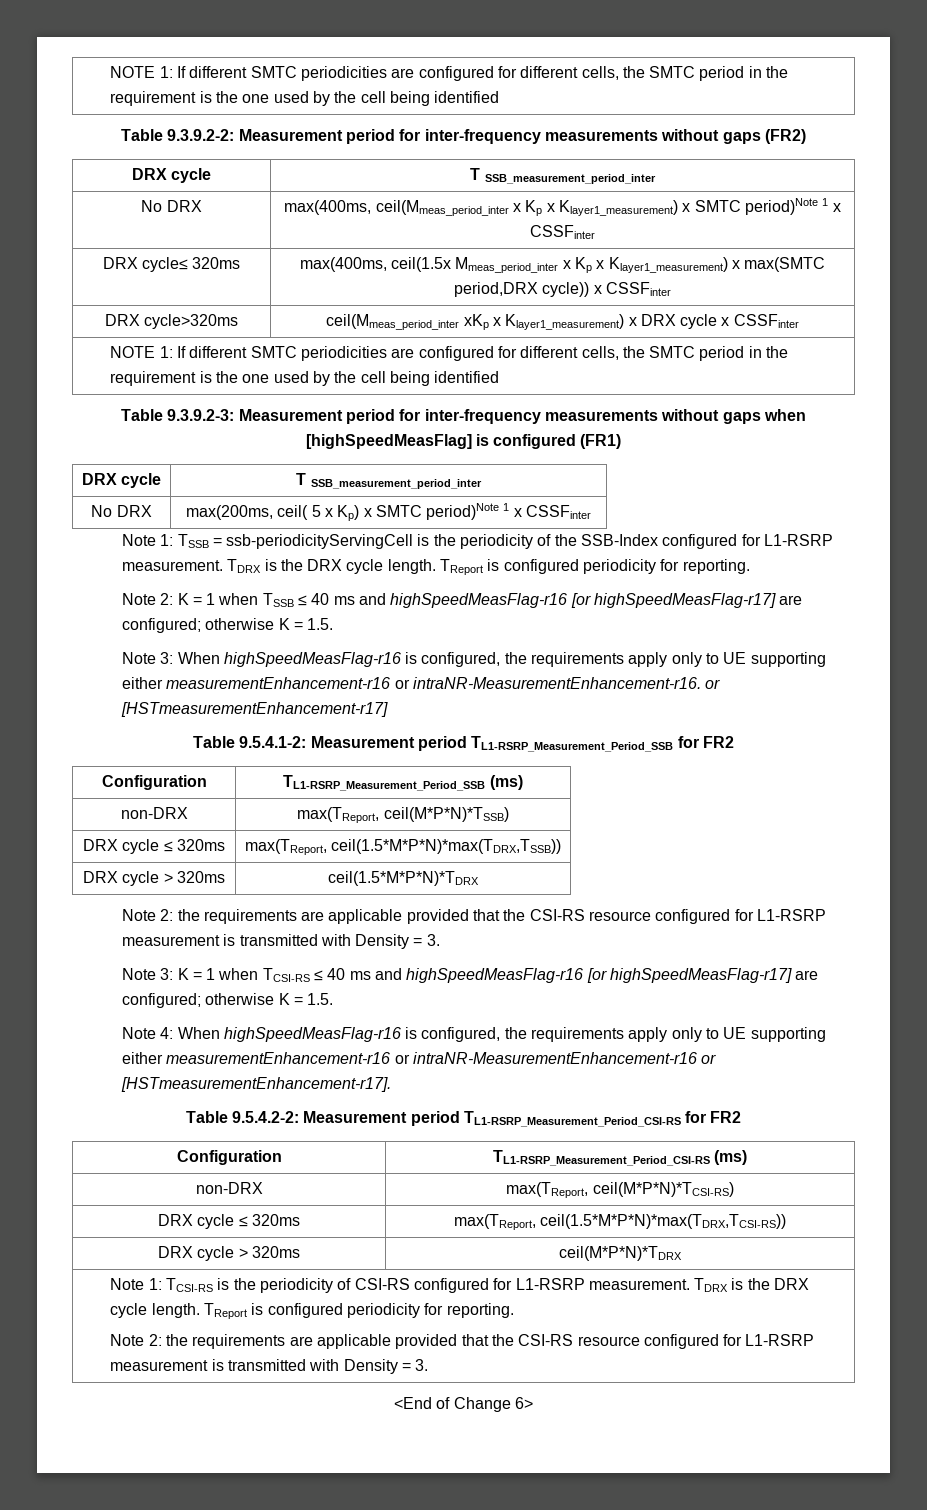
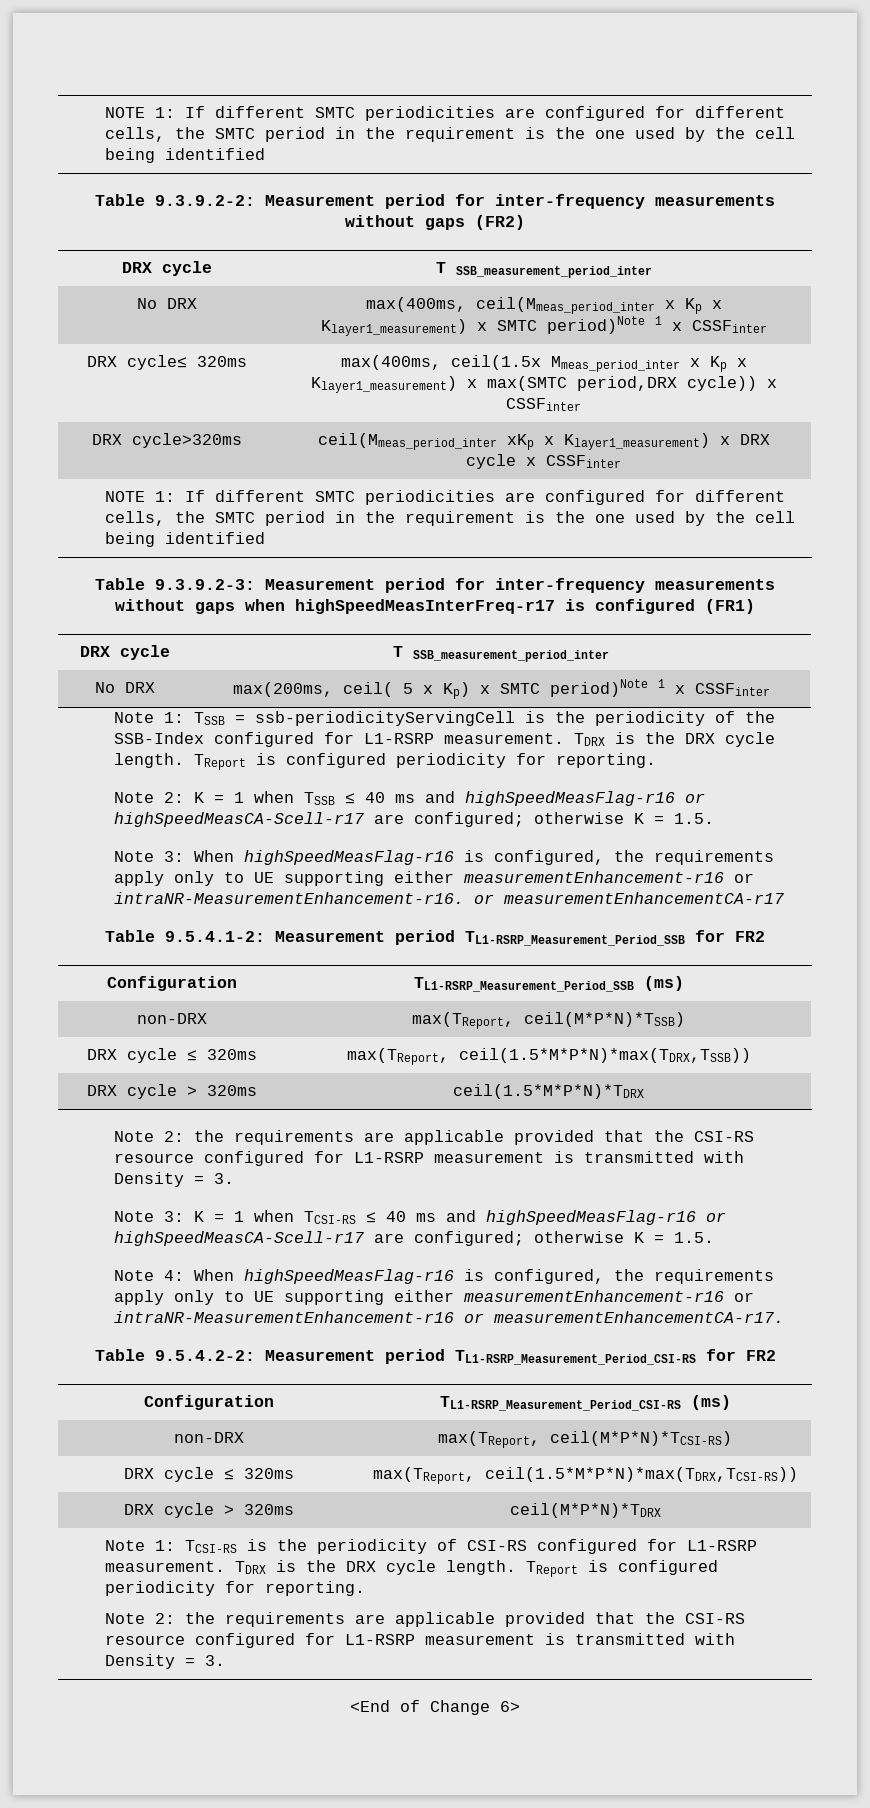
[305,434,472,449] [highSpeedMeasFlag] -> [295,599,555,614] highSpeedMeasInterFreq-r17
[570,593,777,608] [or highSpeedMeasFlag-r17] -> [685,793,706,803] [114,812,365,827] or highSpeedMeasCA-Scell-r17
[120,702,388,717] [HSTmeasurementEnhancement-r17] -> [504,892,785,904] measurementEnhancementCA-r17
[586,968,793,983] [or highSpeedMeasFlag-r17] -> [706,1212,727,1222] [114,1231,365,1246] or highSpeedMeasCA-Scell-r17
[120,1077,391,1092] [HSTmeasurementEnhancement-r17]. -> [494,1311,785,1323] measurementEnhancementCA-r17.

